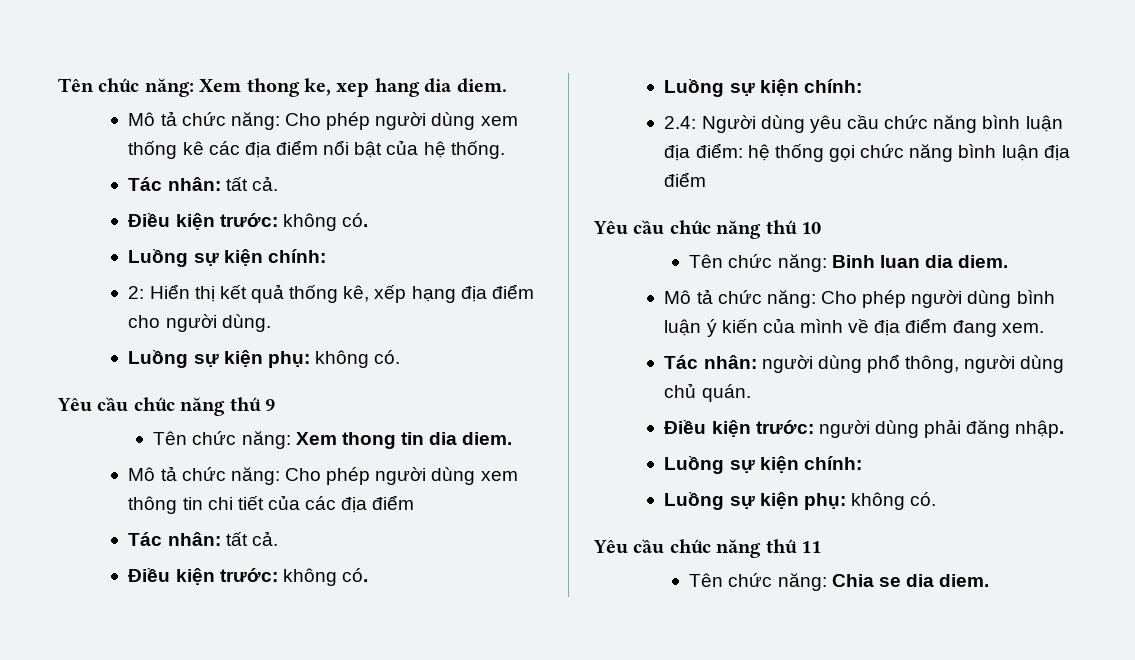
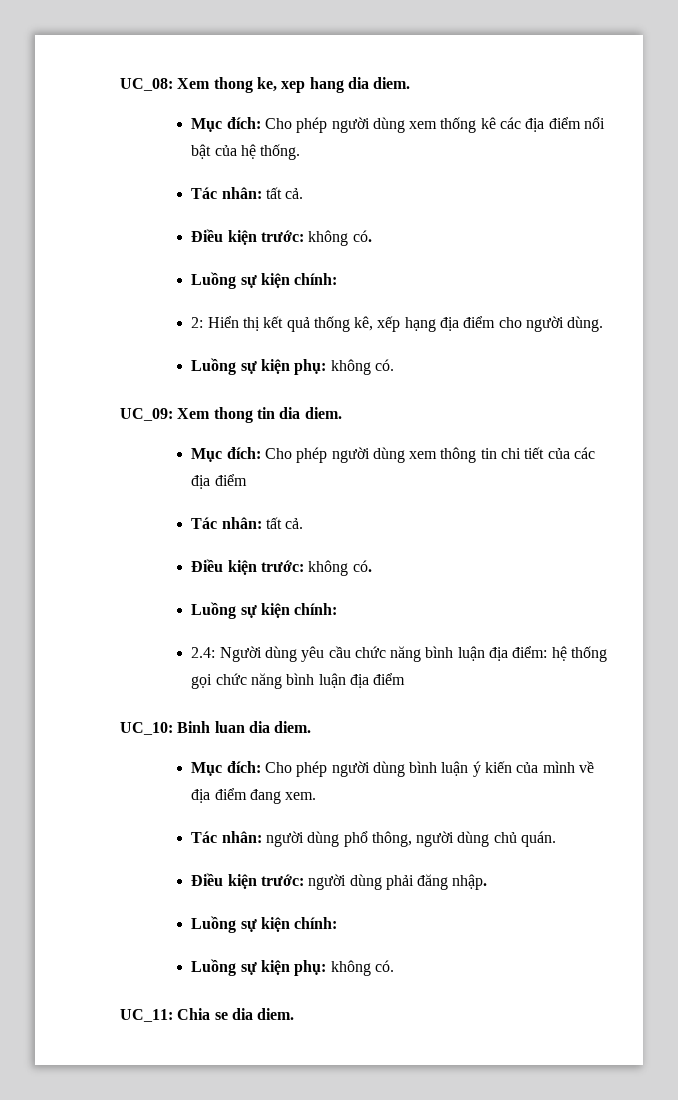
[58,78,194,97] Tên chức năng: -> [120,78,173,91] UC_08:
[128,111,280,130] Mô tả chức năng: -> [191,117,261,132] Mục đích:
[57,397,275,416] [153,431,291,449] Yêu cầu chức năng thứ 9 // Tên chức năng: -> [120,408,173,421] UC_09:
[128,466,280,485] Mô tả chức năng: -> [191,447,261,462] Mục đích:
[593,220,821,239] [689,254,827,272] Yêu cầu chức năng thứ 10 // Tên chức năng: -> [120,722,173,735] UC_10:
[664,289,816,308] Mô tả chức năng: -> [191,761,261,776] Mục đích:
[593,539,821,558] [689,573,827,591] Yêu cầu chức năng thứ 11 // Tên chức năng: -> [120,1009,173,1022] UC_11:

